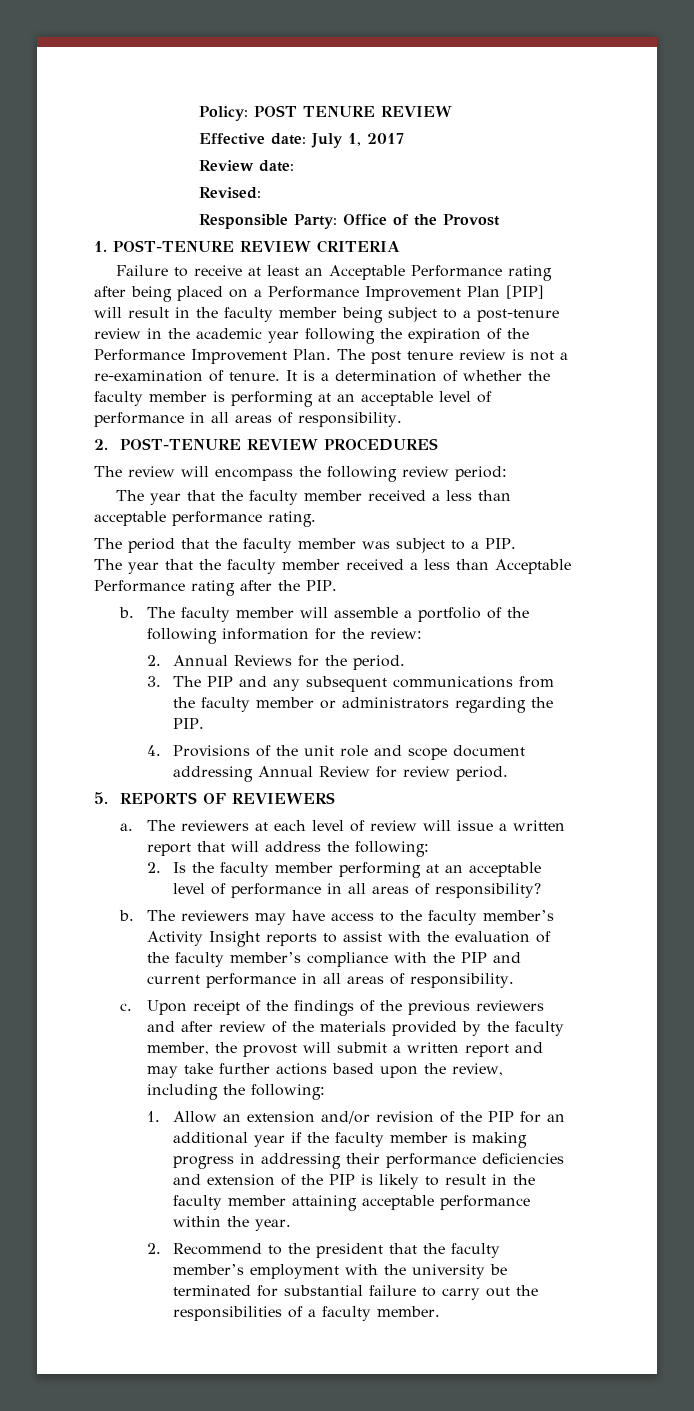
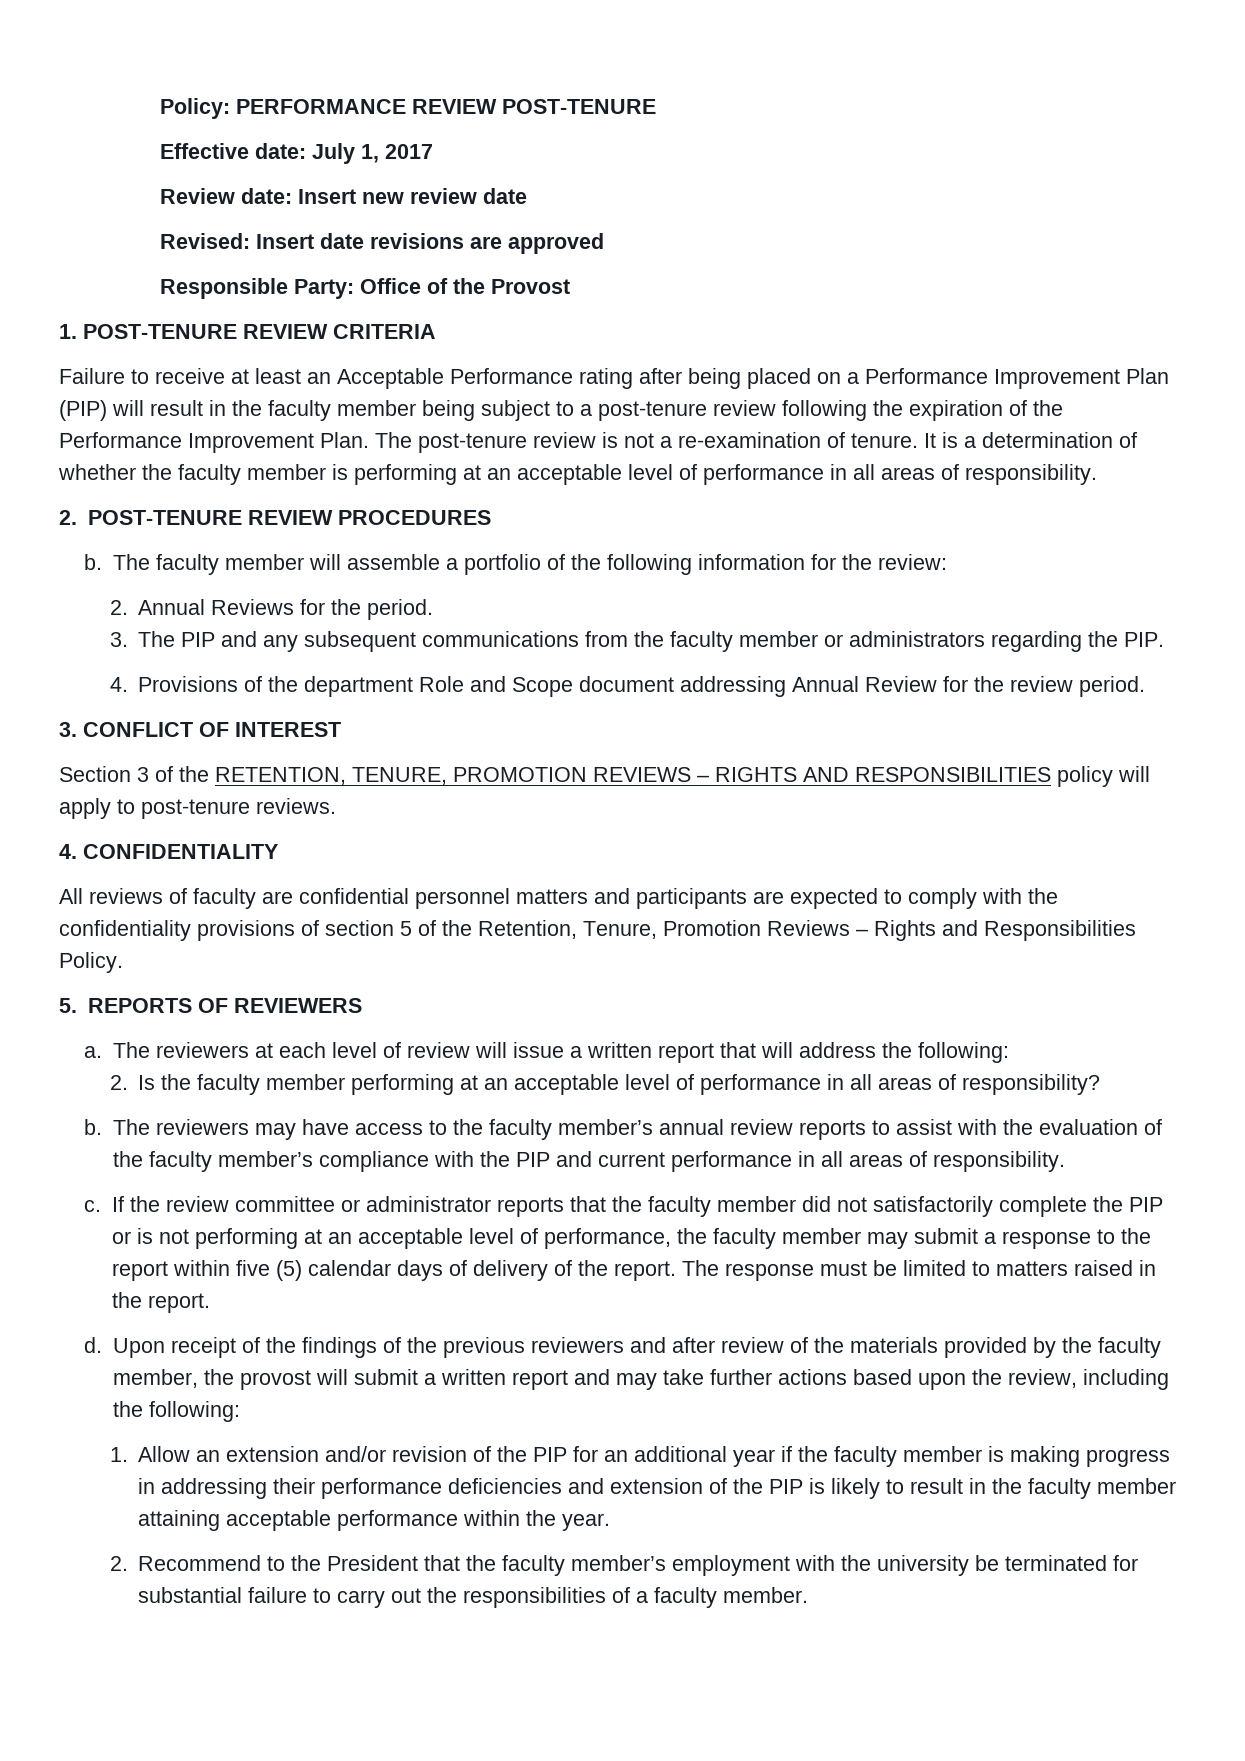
[254,105,453,117] POST TENURE REVIEW -> [236,99,657,114] PERFORMANCE REVIEW POST-TENURE
[199,187,262,199] // Revised: -> [298,188,528,204] [160,233,605,254] Insert new review date // Revised: Insert date revisions are approved
[506,285,544,299] [PIP] -> [59,400,107,421] (PIP)
[147,328,299,343] in the academic year -> (776, 408) none
[371,351,453,364] post tenure -> [418,433,527,453] post-tenure
[94,466,507,482] [115,490,511,505] [94,511,316,527] [94,538,516,553] [94,559,571,574] [94,580,337,596] // The review will encompass the following review period: // The year that the faculty member received a less than acceptable performance rating. // The period that the faculty member was subject to a PIP. // The year that the faculty member received a less than Acceptable Performance rating after the PIP. -> (491, 517) none
[304,745,448,760] unit role and scope -> [304,676,574,697] department Role and Scope
(398, 772) none -> [974,676,1005,692] the
(509, 773) none -> [59,722,341,737] [59,766,1150,787] [59,798,336,819] [59,844,278,859] [59,888,1058,909] [59,920,1136,941] [59,952,123,973] // 3. CONFLICT OF INTEREST // Section 3 of the RETENTION, TENURE, PROMOTION REVIEWS – RIGHTS AND RESPONSIBILITIES policy will apply to post-tenure reviews. // 4. CONFIDENTIALITY // All reviews of faculty are confidential personnel matters and participants are expected to comply with the confidentiality provisions of section 5 of the Retention, Tenure, Promotion Reviews – Rights and Responsibilities Policy.
[146,931,260,947] Activity Insight -> [659,1119,794,1135] annual review
(133, 1007) none -> [112,1196,1164,1217] [112,1228,1152,1249] [112,1260,1157,1281] [112,1292,211,1313] [84,1337,103,1353] If the review committee or administrator reports that the faculty member did not satisfactorily complete the PIP or is not performing at an acceptable level of performance, the faculty member may submit a response to the report within five (5) calendar days of delivery of the report. The response must be limited to matters raised in the report. // d.
[316,1243,384,1258] president -> [327,1555,419,1571] President

